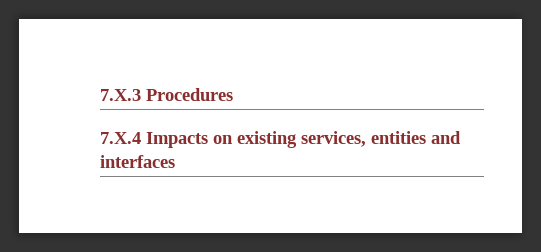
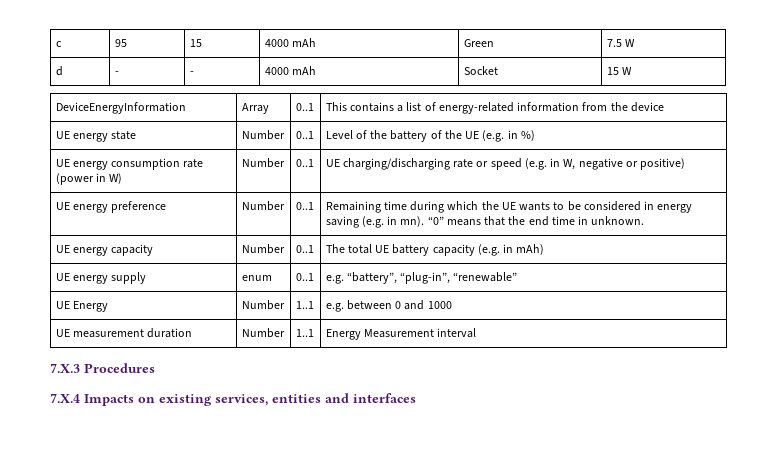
(100, 95) none -> [55,41,62,47] [114,39,127,47] [189,39,202,47] [264,38,316,47] [463,39,494,47] [606,39,635,47] [55,66,63,76] [114,71,119,75] [189,71,194,75] [264,66,316,75] [463,66,498,75] [606,67,632,75] [55,102,186,114] [241,103,269,114] [295,103,314,111] [325,102,664,114] [55,131,137,142] [241,130,285,140] [295,131,314,139] [325,130,535,142] [55,158,204,170] [55,173,123,185] [241,158,285,168] [295,159,314,167] [325,158,686,170] [55,201,167,213] [241,201,285,211] [295,202,314,210] [325,201,693,213] [325,216,645,228] [55,244,154,256] [241,244,285,254] [295,245,314,253] [325,244,545,256] [55,272,147,284] [241,275,272,281] [295,273,314,281] [325,272,518,284] [55,301,108,312] [241,300,285,310] [295,301,314,309] [325,300,452,312] [55,328,193,338] [241,328,285,338] [295,329,314,337] [325,328,477,340] c | 95 | 15 | 4000 mAh | Green | 7.5 W // d | - | - | 4000 mAh | Socket | 15 W // DeviceEnergyInformation | Array | 0..1 | This contains a list of energy-related information from the device // UE energy state | Number | 0..1 | Level of the battery of the UE (e.g. in %) // UE energy consumption rate (power in W) | Number | 0..1 | UE charging/discharging rate or speed (e.g. in W, negative or positive) // UE energy preference | Number | 0..1 | Remaining time during which the UE wants to be considered in energy saving (e.g. in mn). “0” means that the end time in unknown. // UE energy capacity | Number | 0..1 | The total UE battery capacity (e.g. in mAh) // UE energy supply | enum | 0..1 | e.g. “battery”, “plug-in”, “renewable” // UE Energy | Number | 1..1 | e.g. between 0 and 1000 // UE measurement duration | Number | 1..1 | Energy Measurement interval //

